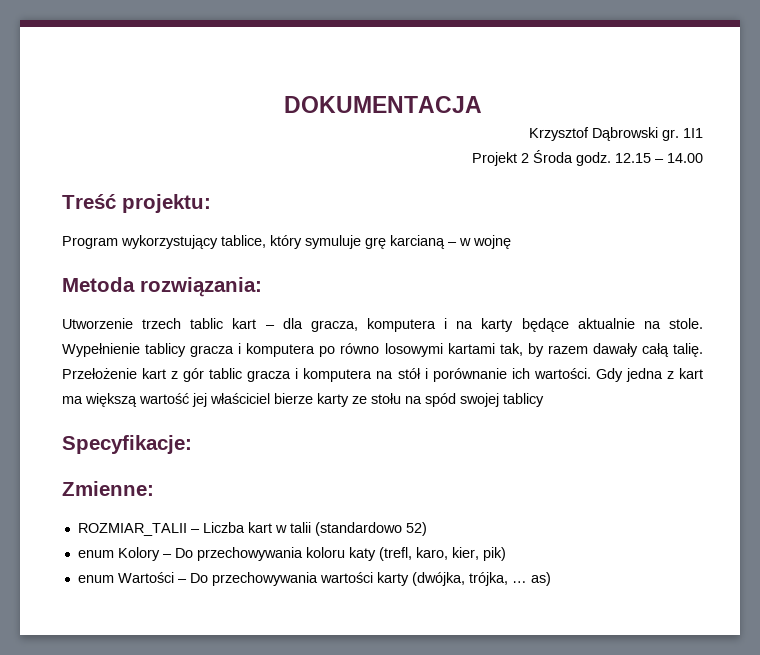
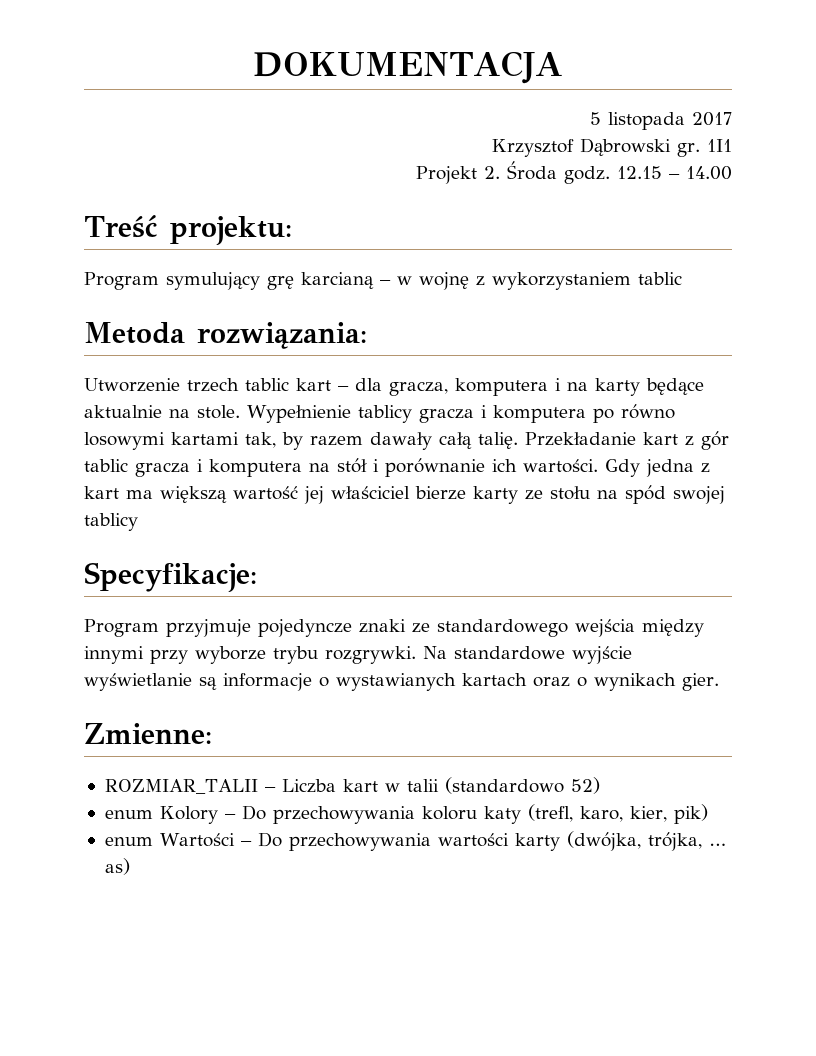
(482, 104) none -> [590,112,732,130] // 5 listopada 2017
[521,153,529,163] 2 -> [484,166,500,179] 2.
[121,235,361,249] wykorzystujący tablice, który symuluje -> [166,272,260,290] symulujący
(511, 242) none -> [476,272,682,290] z wykorzystaniem tablic
[62,368,137,379] Przełożenie -> [525,432,636,446] Przekładanie
(192, 444) none -> [84,619,704,637] [84,646,632,664] [84,673,719,691] // Program przyjmuje pojedyncze znaki ze standardowego wejścia między innymi przy wyborze trybu rozgrywki. Na standardowe wyjście wyświetlanie są informacje o wystawianych kartach oraz o wynikach gier.

